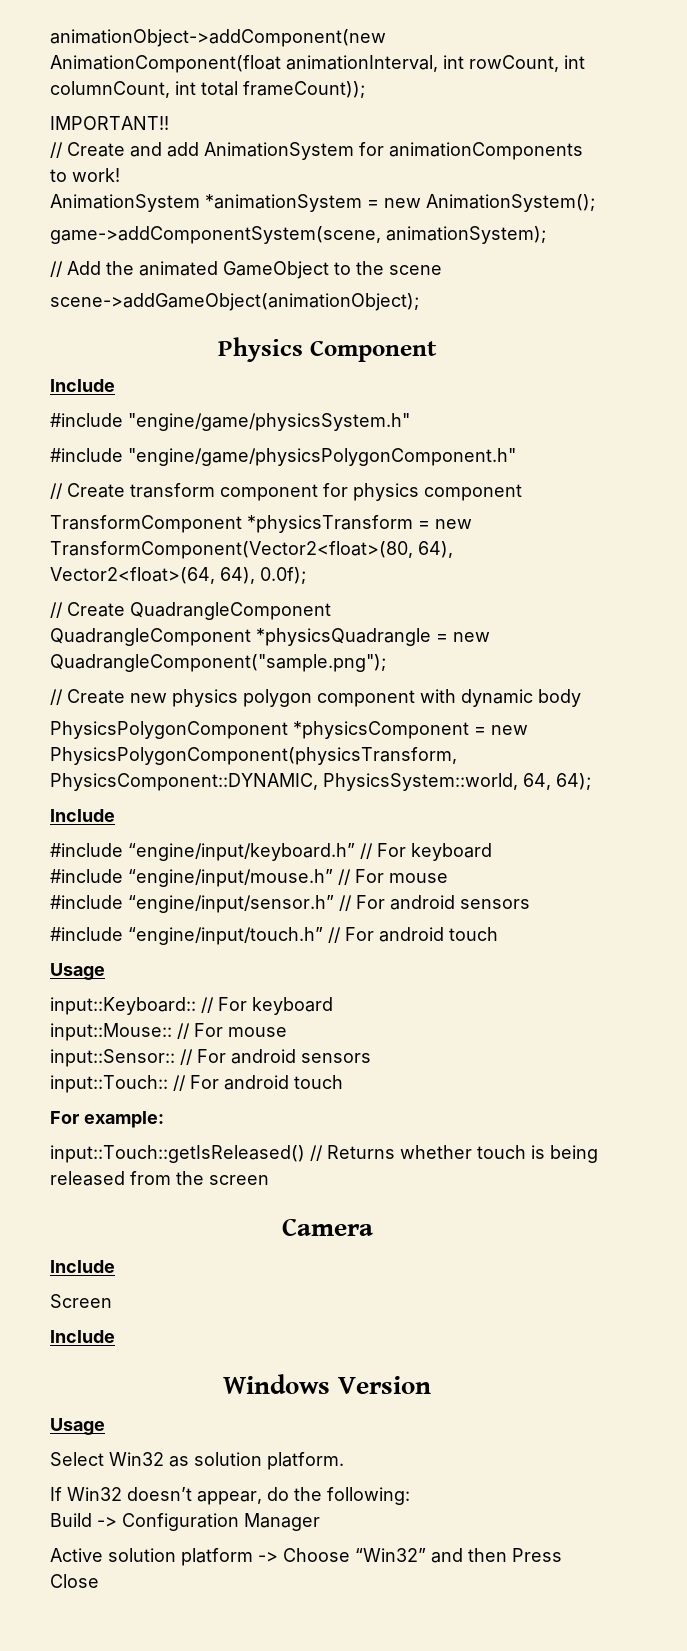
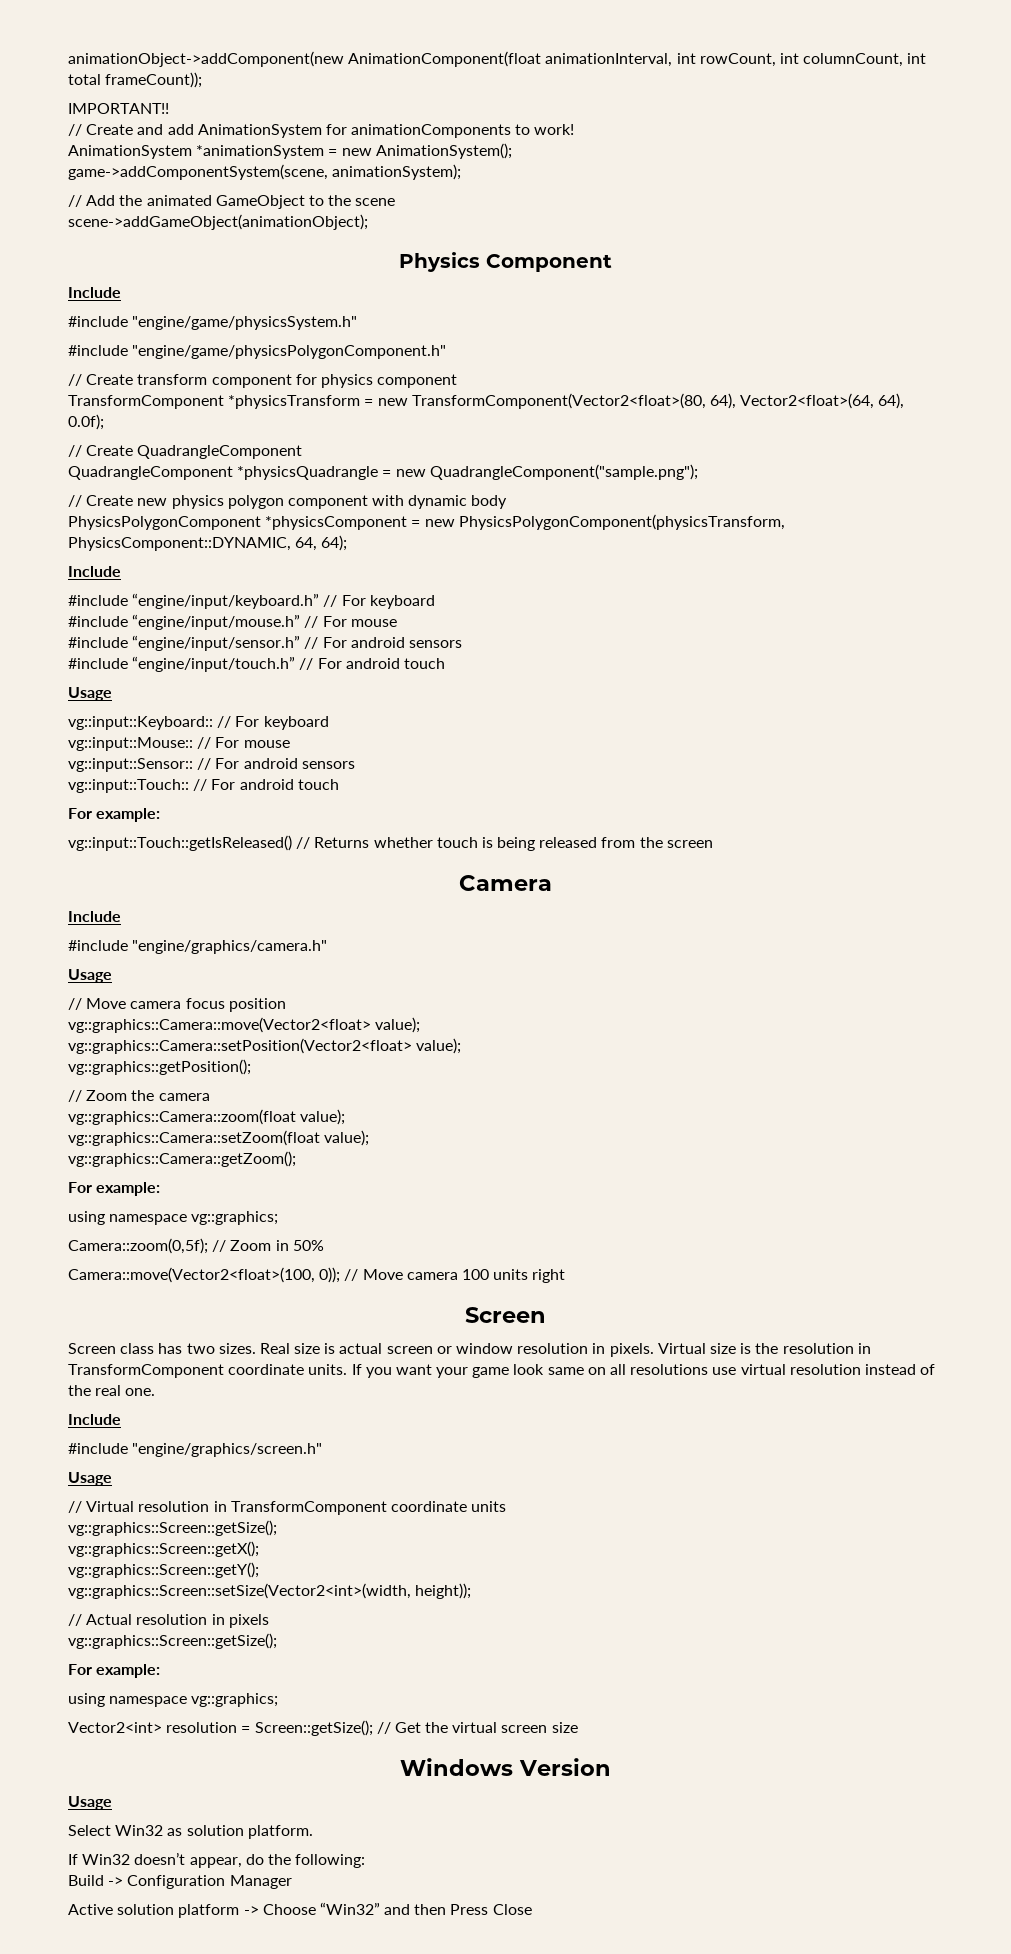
[323,773,518,791] PhysicsSystem::world, -> (291, 544) none
[50,997,333,1015] [50,1023,287,1041] [50,1049,371,1067] [50,1075,168,1093] input::Keyboard:: // For keyboard // input::Mouse:: // For mouse // input::Sensor:: // For android sensors // input::Touch:: -> [68,716,329,730] [68,737,290,751] [68,758,355,772] [68,779,189,793] vg::input::Keyboard:: // For keyboard // vg::input::Mouse:: // For mouse // vg::input::Sensor:: // For android sensors // vg::input::Touch::
[50,1145,305,1163] input::Touch::getIsReleased() -> [68,835,292,851] vg::input::Touch::getIsReleased()
[50,1294,112,1308] [50,1330,115,1343] Screen // Include -> [68,940,328,954] [68,969,112,983] [68,998,286,1012] [68,1017,421,1033] [68,1038,462,1054] [68,1059,251,1075] [68,1090,210,1102] [68,1109,346,1125] [68,1130,370,1146] [68,1151,296,1167] [68,1182,161,1196] [68,1211,279,1225] [68,1238,324,1254] [68,1267,566,1283] [465,1307,546,1323] [68,1343,871,1357] [68,1364,936,1378] [68,1385,156,1396] [68,1414,121,1425] [68,1443,323,1457] [68,1472,112,1486] [68,1501,507,1515] [68,1520,277,1536] [68,1541,259,1557] [68,1562,259,1578] [68,1583,472,1599] [68,1614,269,1628] [68,1633,277,1649] [68,1664,161,1678] [68,1693,279,1707] [68,1720,578,1736] #include "engine/graphics/camera.h" // Usage // // Move camera focus position // vg::graphics::Camera::move(Vector2<float> value); // vg::graphics::Camera::setPosition(Vector2<float> value); // vg::graphics::getPosition(); // // Zoom the camera // vg::graphics::Camera::zoom(float value); // vg::graphics::Camera::setZoom(float value); // vg::graphics::Camera::getZoom(); // For example: // using namespace vg::graphics; // Camera::zoom(0,5f); // Zoom in 50% // Camera::move(Vector2<float>(100, 0)); // Move camera 100 units right // Screen // Screen class has two sizes. Real size is actual screen or window resolution in pixels. Virtual size is the resolution in TransformComponent coordinate units. If you want your game look same on all resolutions use virtual resolution instead of the real one. // Include // #include "engine/graphics/screen.h" // Usage // // Virtual resolution in TransformComponent coordinate units // vg::graphics::Screen::getSize(); // vg::graphics::Screen::getX(); // vg::graphics::Screen::getY(); // vg::graphics::Screen::setSize(Vector2<int>(width, height)); // // Actual resolution in pixels // vg::graphics::Screen::getSize(); // For example: // using namespace vg::graphics; // Vector2<int> resolution = Screen::getSize(); // Get the virtual screen size

